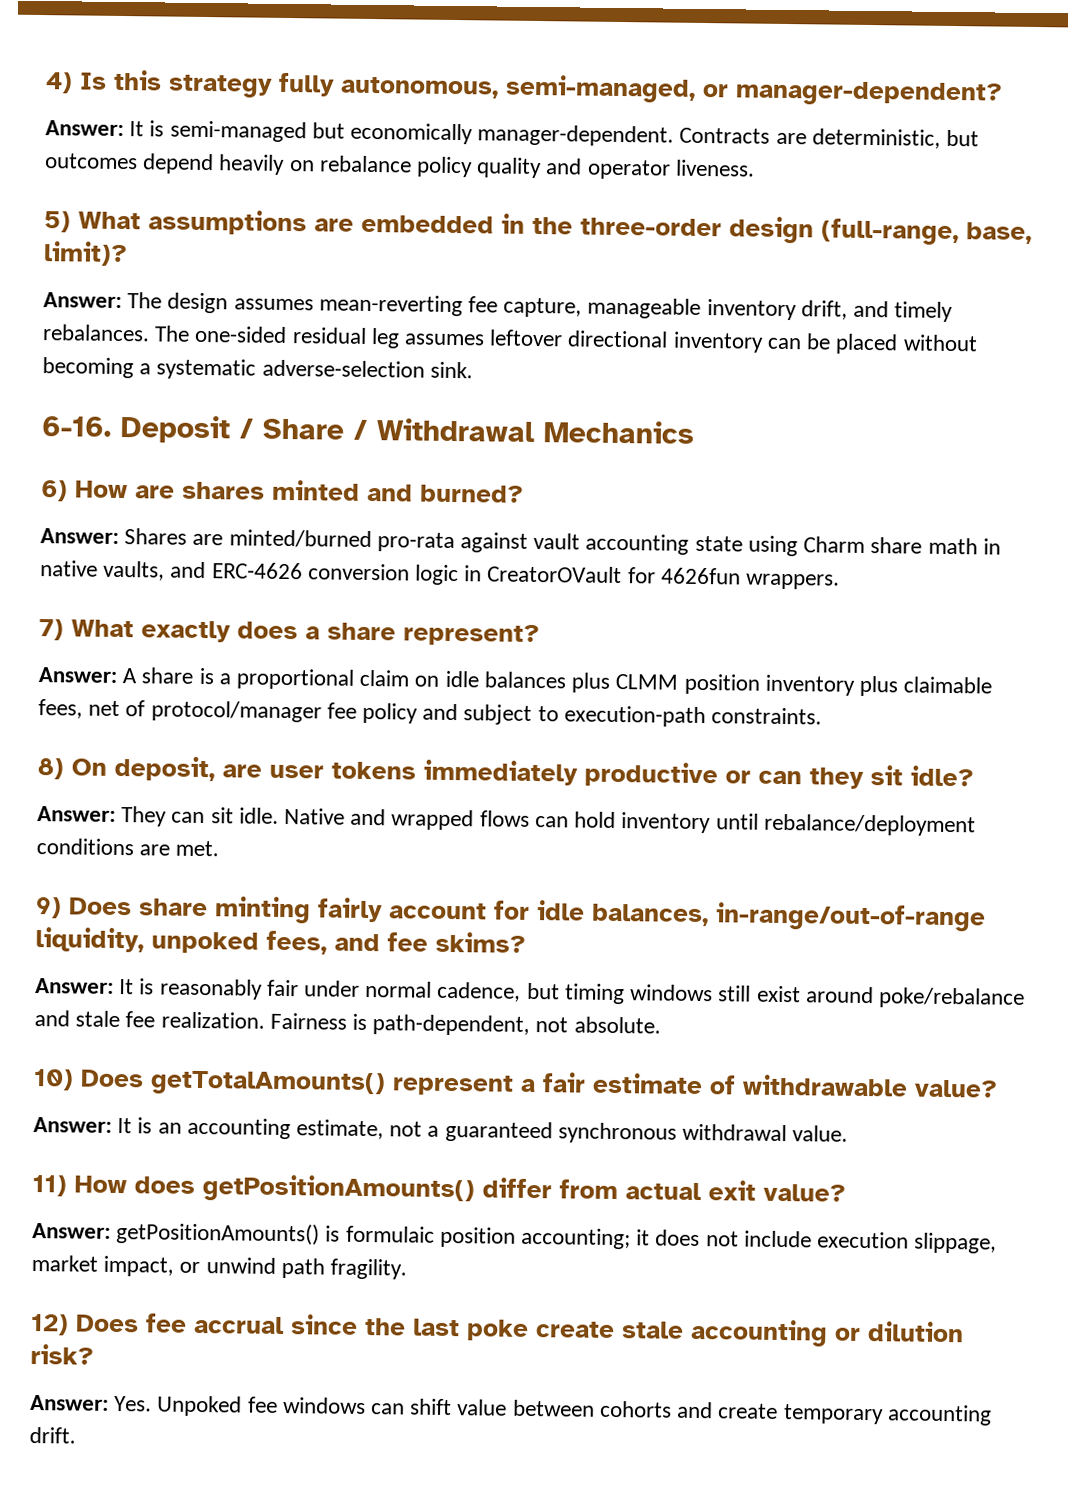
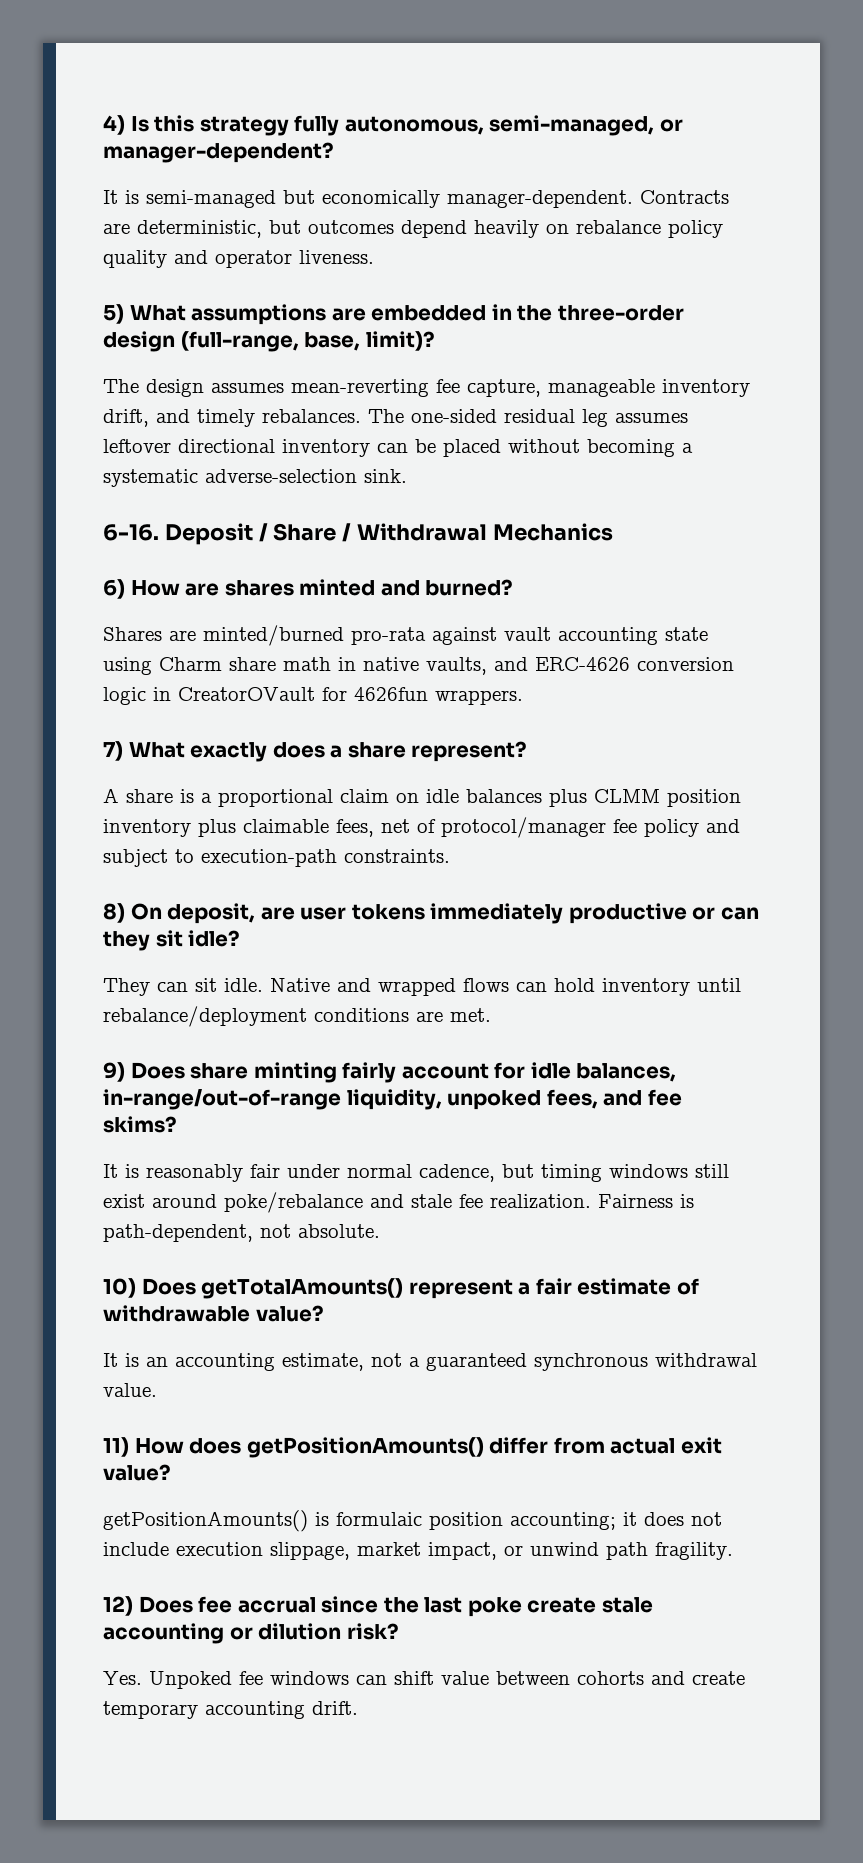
[45,120,124,137] Answer: -> (334, 152) none
[43,292,122,308] Answer: -> (435, 341) none
[40,528,119,544] Answer: -> (514, 587) none
[38,667,118,683] Answer: -> (528, 751) none
[37,806,116,822] Answer: -> (241, 938) none
[35,978,114,994] Answer: -> (177, 1124) none
[33,1117,112,1133] Answer: -> (324, 1313) none
[32,1222,111,1239] Answer: -> (171, 1472) none
[30,1394,109,1411] Answer: -> (399, 1631) none

